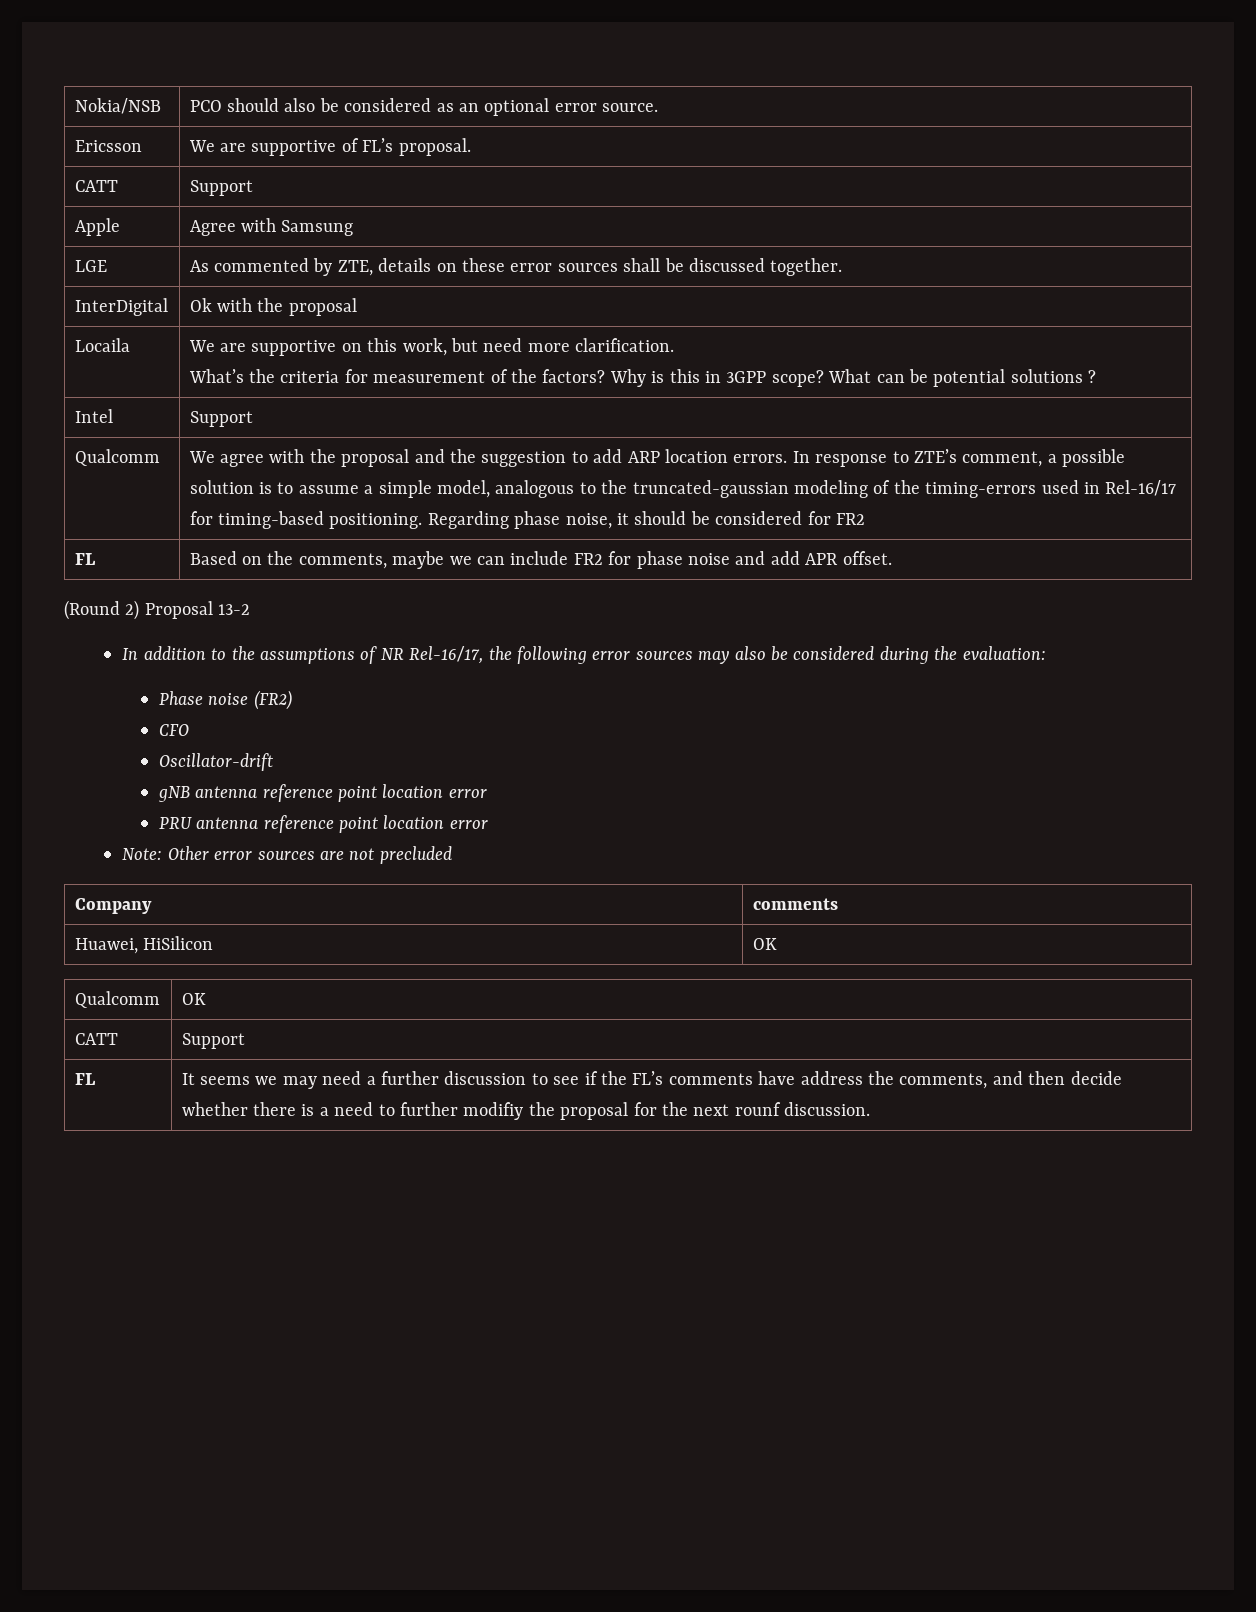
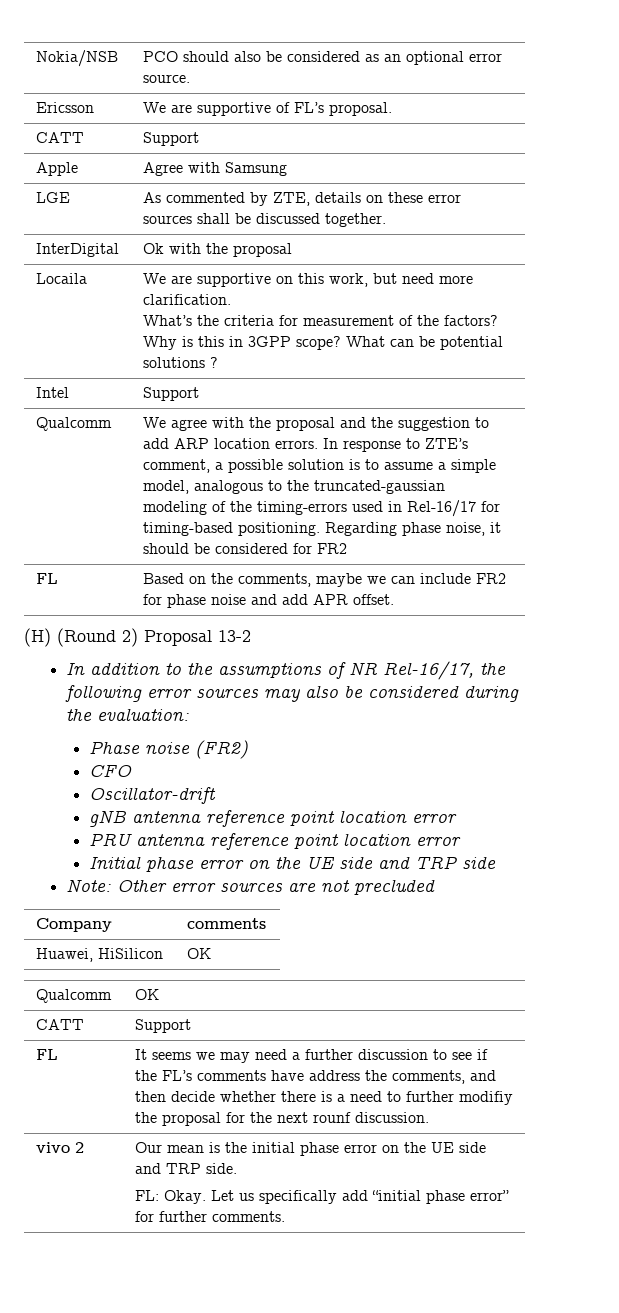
(892, 558) none -> [24,628,51,647] (H)
(488, 824) none -> [89,856,497,872] // Initial phase error on the UE side and TRP side
(871, 1109) none -> [35,1142,84,1153] [134,1142,486,1156] [134,1163,237,1174] [134,1190,509,1204] [134,1211,285,1222] // vivo 2 | Our mean is the initial phase error on the UE side and TRP side. // FL: Okay. Let us specifically add “initial phase error” for further comments.

